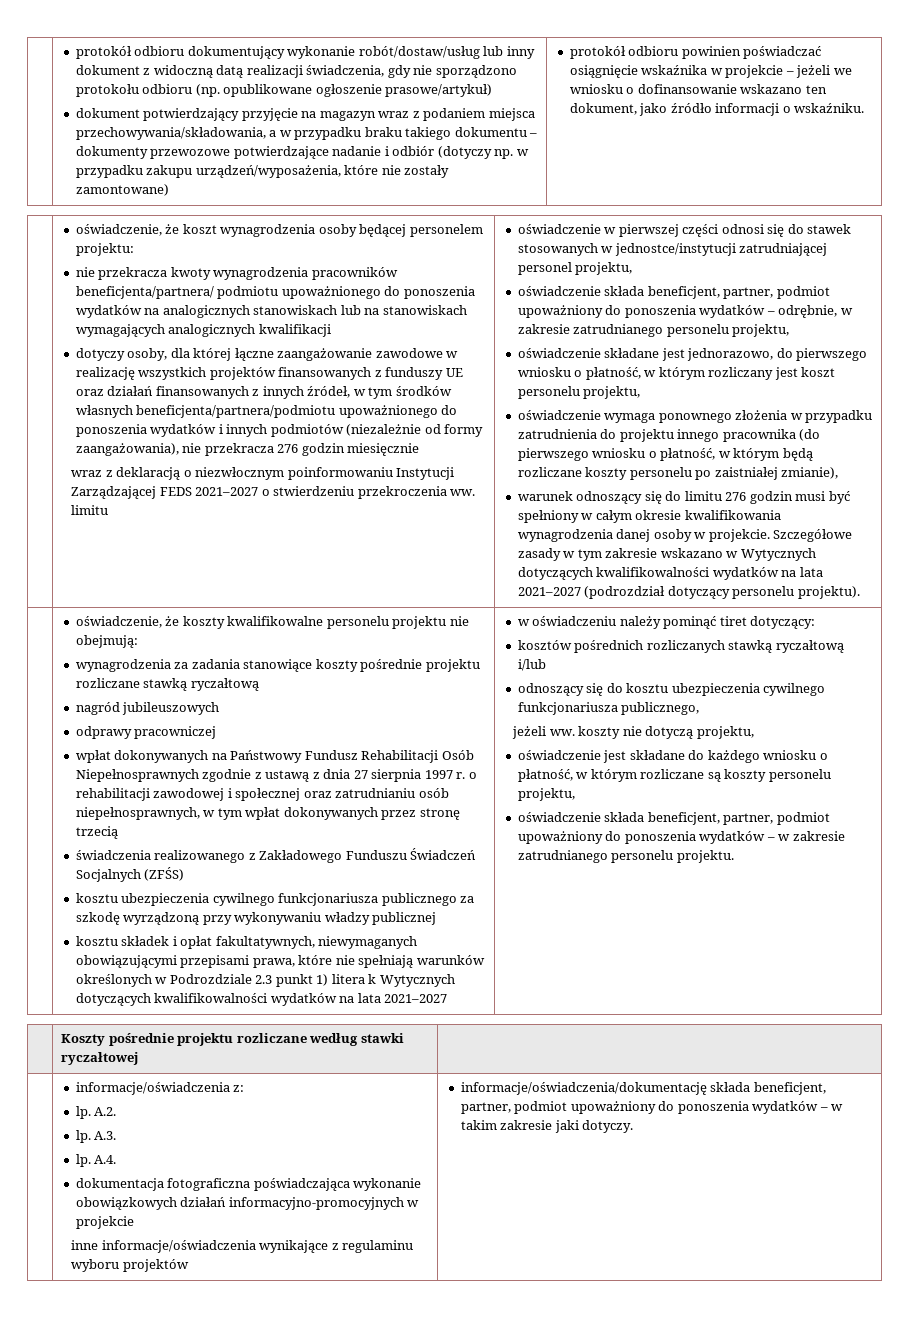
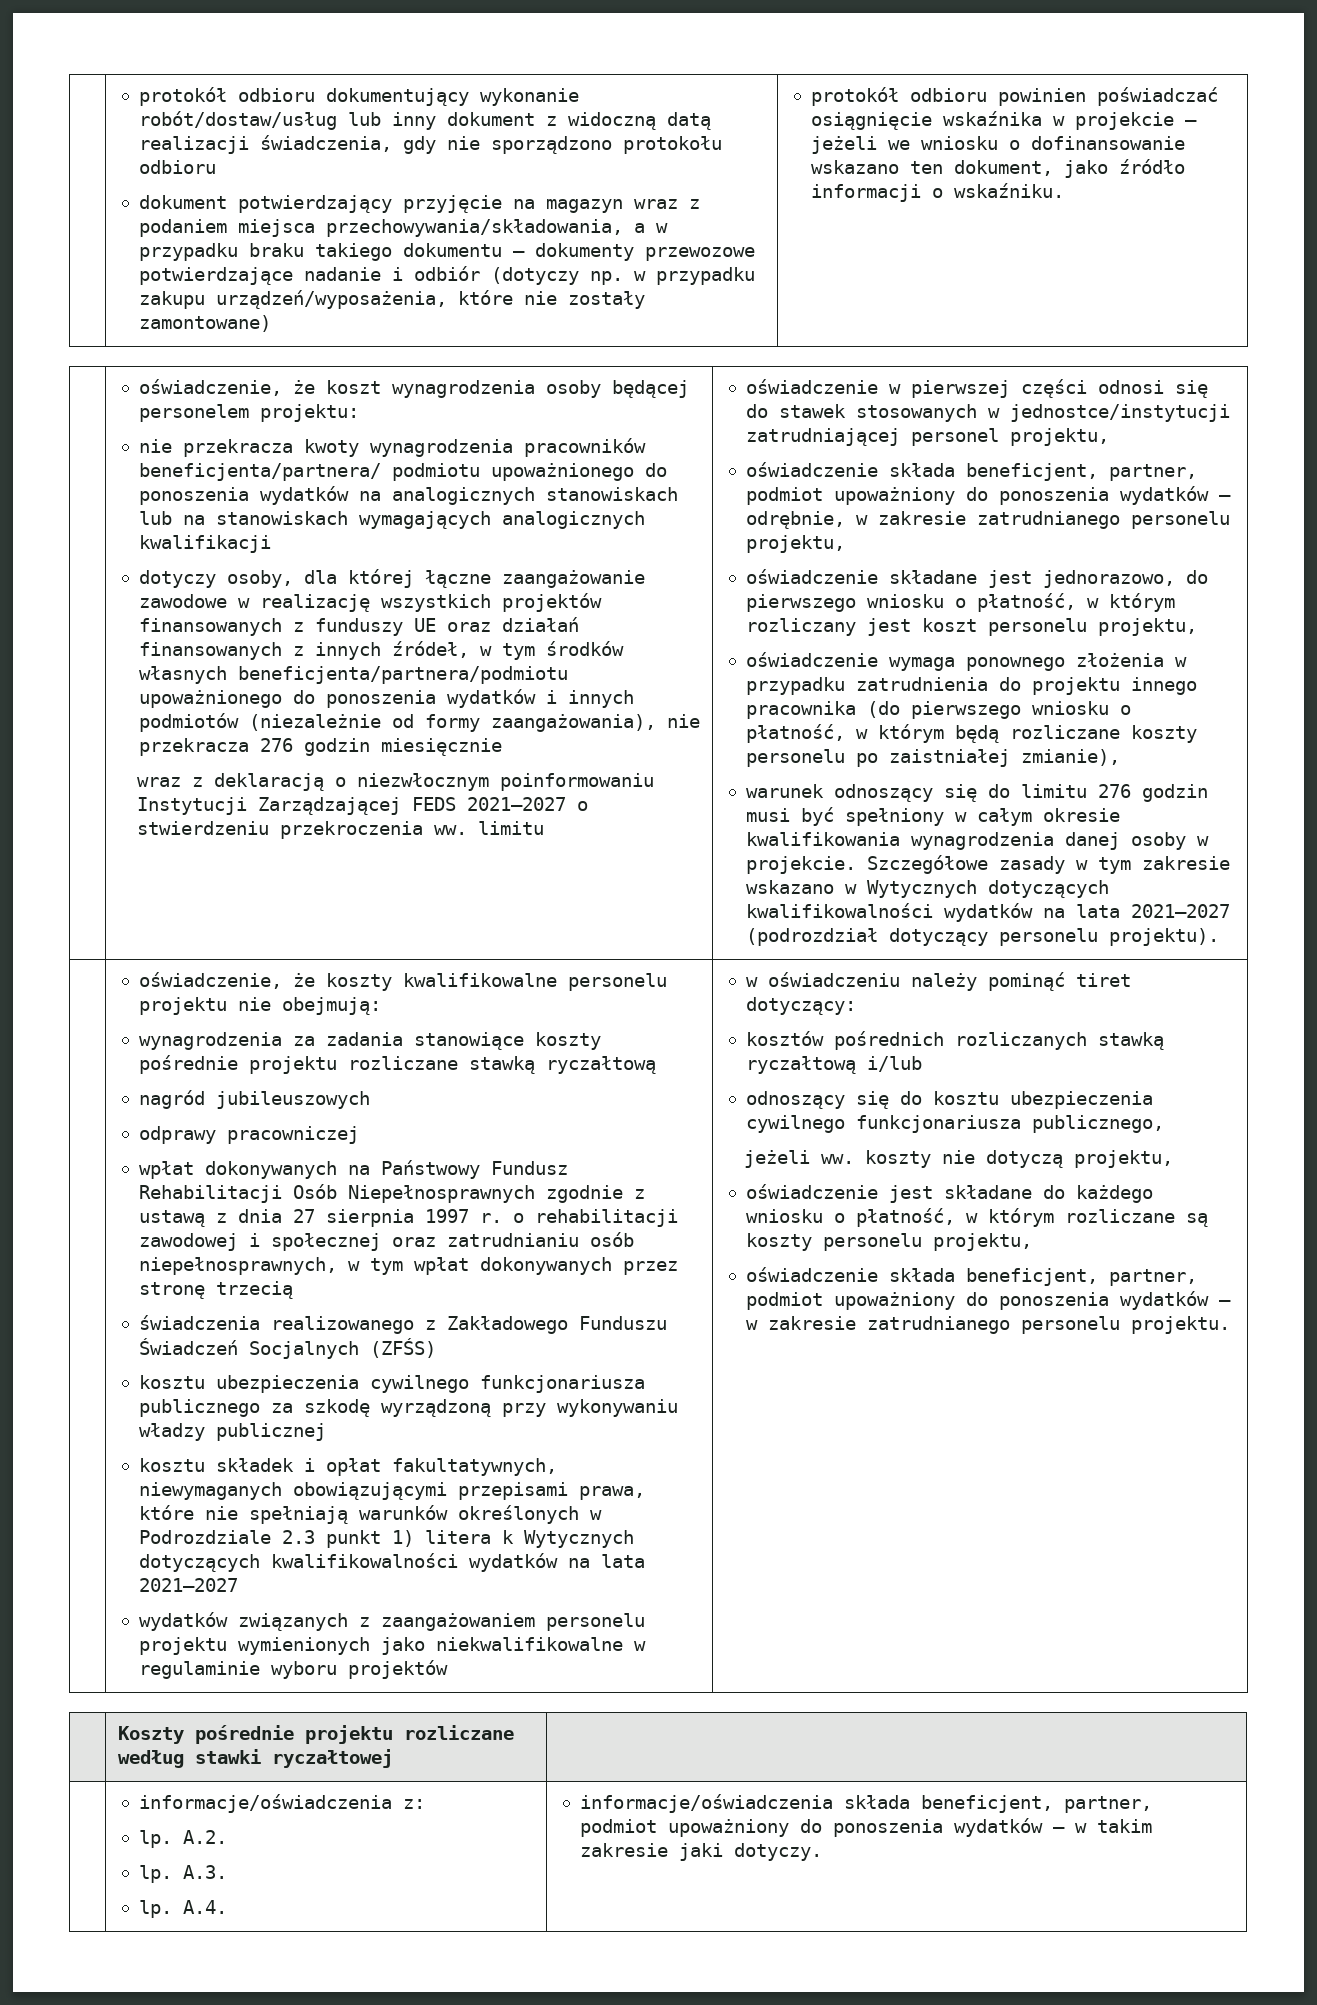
[195,84,493,97] (np. opublikowane ogłoszenie prasowe/artykuł) -> (216, 167) none
(448, 998) none -> [138,1612,645,1631] [138,1637,646,1655] [138,1660,448,1679] // wydatków związanych z zaangażowaniem personelu projektu wymienionych jako niekwalifikowalne w regulaminie wyboru projektów
[75,1178,422,1191] [75,1197,420,1210] [75,1216,134,1229] [71,1240,414,1253] [71,1259,189,1272] [460,1082,707,1095] // dokumentacja fotograficzna poświadczająca wykonanie obowiązkowych działań informacyjno-promocyjnych w projekcie // inne informacje/oświadczenia wynikające z regulaminu wyboru projektów | informacje/oświadczenia/dokumentację -> [579,1794,833,1813] | informacje/oświadczenia

